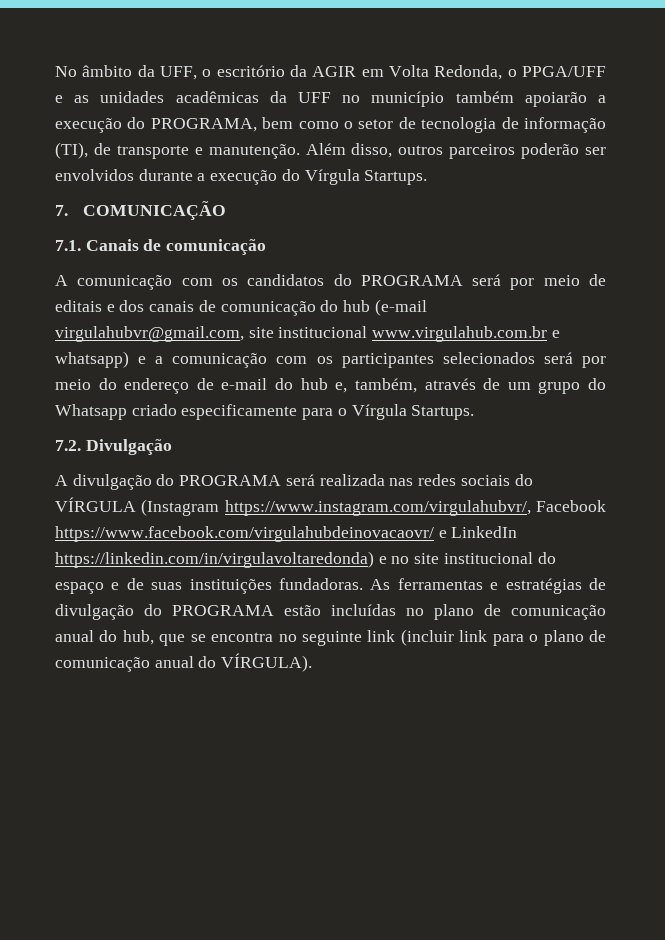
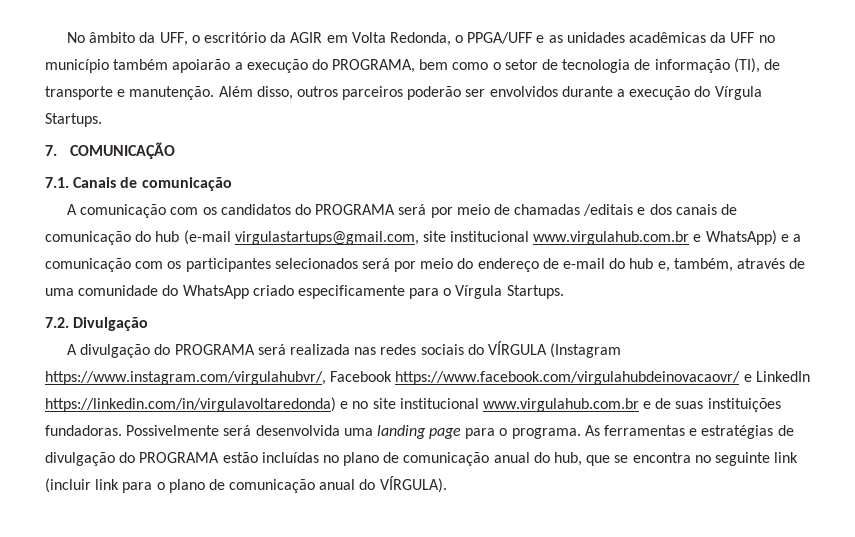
[55,300,102,312] editais -> [514,204,634,216] chamadas /editais
[55,326,560,342] [55,351,129,368] virgulahubvr@gmail.com, site institucional www.virgulahub.com.br e whatsapp) -> [234,230,777,245] virgulastartups@gmail.com, site institucional www.virgulahub.com.br e WhatsApp)
[507,378,607,394] [55,404,127,420] um grupo do Whatsapp -> [45,285,249,299] uma comunidade do WhatsApp
[537,552,556,564] [55,582,104,594] do espaço -> [482,398,639,412] www.virgulahub.com.br
(363, 584) none -> [126,425,581,439] Possivelmente será desenvolvida uma landing page para o programa.

